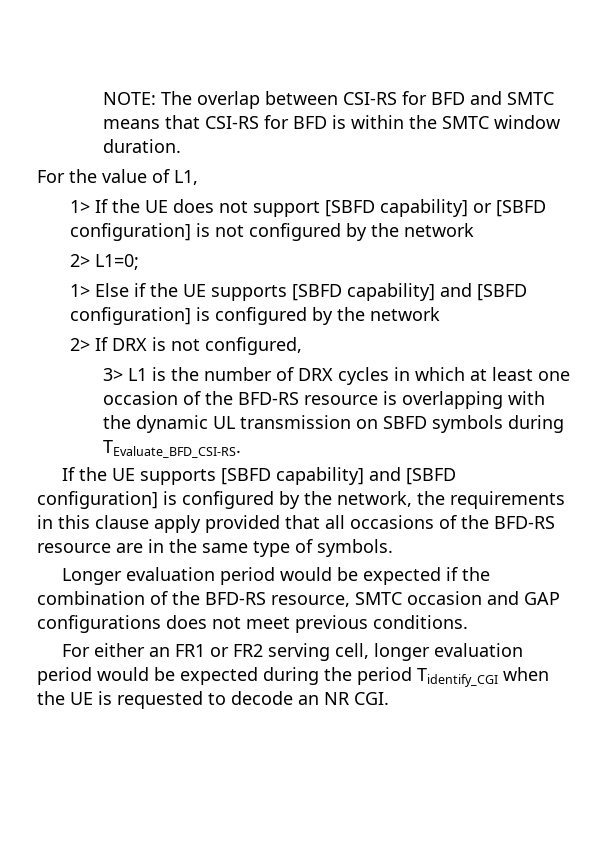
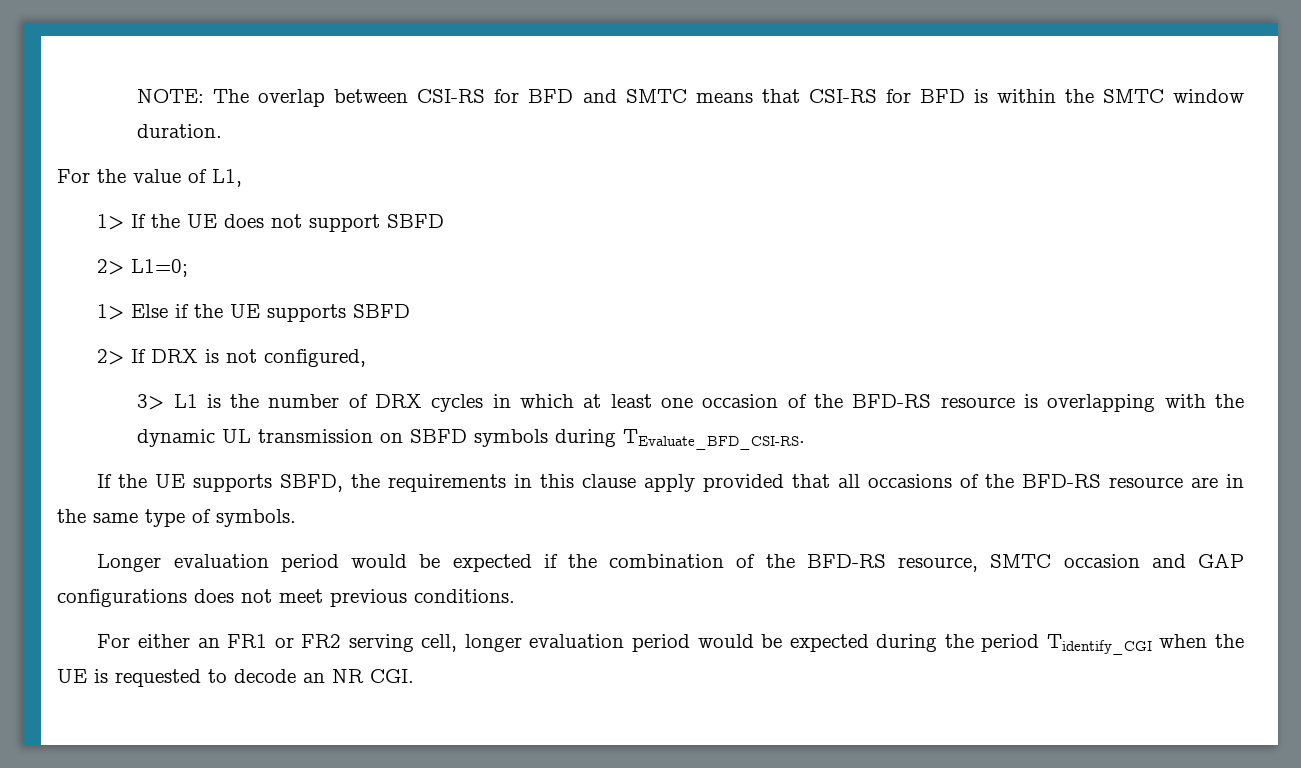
[324,199,546,217] [69,223,474,241] [SBFD capability] or [SBFD configuration] is not configured by the network -> [387,214,445,228] SBFD
[291,283,527,301] [69,307,440,325] [SBFD capability] and [SBFD configuration] is configured by the network -> [353,304,411,318] SBFD
[221,467,457,485] [37,491,412,509] [SBFD capability] and [SBFD configuration] is configured by the network, -> [280,474,344,492] SBFD,

